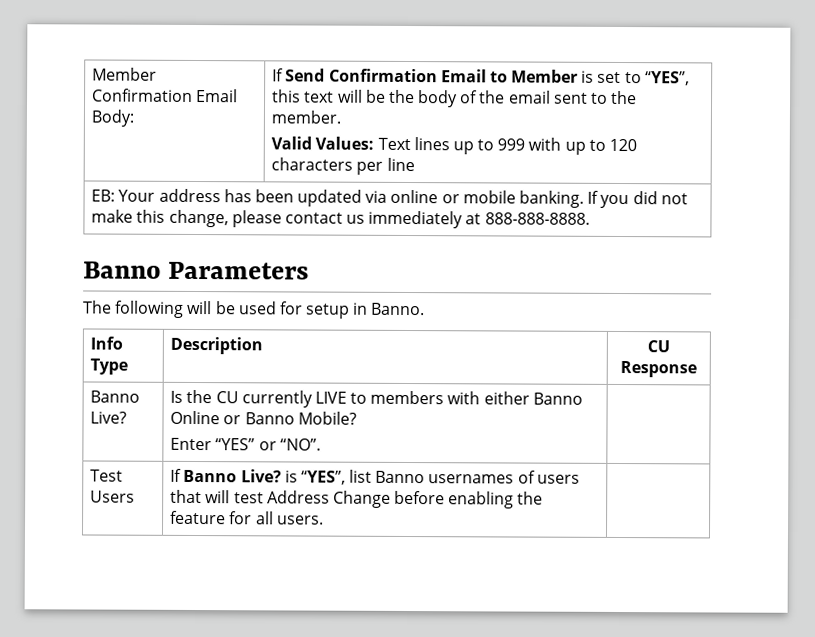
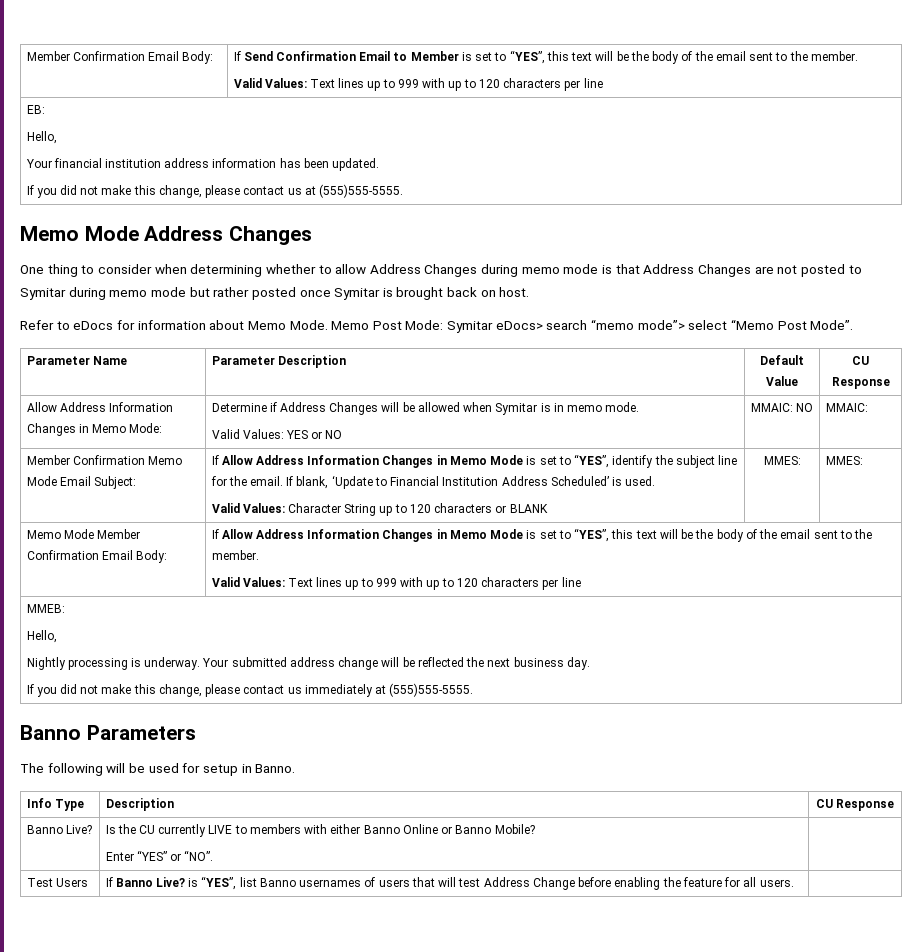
[118,188,585,208] Your address has been updated via online or mobile banking. -> [26,131,57,144] [25,158,380,171] [26,184,404,198] [20,226,313,245] [20,264,862,277] [20,287,530,300] [20,319,854,333] [26,356,127,365] [211,355,346,368] [760,355,804,365] [766,376,798,386] [852,356,869,365] [831,377,890,389] [26,402,174,412] [26,423,163,436] [211,402,640,415] [211,429,343,439] [750,403,814,412] [825,403,868,412] [26,455,183,465] [26,476,137,489] [211,454,738,468] [210,475,656,489] [211,503,548,516] [763,456,801,465] [825,456,863,465] [26,529,141,539] [26,550,168,563] [211,528,873,542] [211,550,259,560] [211,577,581,590] [26,604,65,613] [26,630,57,643] [26,657,590,670] // Hello, // Your financial institution address information has been updated. // If you did not make this change, please contact us at (555)555-5555. // Memo Mode Address Changes // One thing to consider when determining whether to allow Address Changes during memo mode is that Address Changes are not posted to Symitar during memo mode but rather posted once Symitar is brought back on host. // Refer to eDocs for information about Memo Mode. Memo Post Mode: Symitar eDocs> search “memo mode”> select “Memo Post Mode”. // Parameter Name | Parameter Description | Default Value | CU Response // Allow Address Information Changes in Memo Mode: | Determine if Address Changes will be allowed when Symitar is in memo mode. // Valid Values: YES or NO | MMAIC: NO | MMAIC: // Member Confirmation Memo Mode Email Subject: | If Allow Address Information Changes in Memo Mode is set to “YES”, identify the subject line for the email. If blank, ‘Update to Financial Institution Address Scheduled’ is used. // Valid Values: Character String up to 120 characters or BLANK | MMES: | MMES: // Memo Mode Member Confirmation Email Body: | If Allow Address Information Changes in Memo Mode is set to “YES”, this text will be the body of the email sent to the member. // Valid Values: Text lines up to 999 with up to 120 characters per line // MMEB: // Hello, // Nightly processing is underway. Your submitted address change will be reflected the next business day. //
[484,212,590,225] 888-888-8888. -> [389,683,474,697] (555)555-5555.

